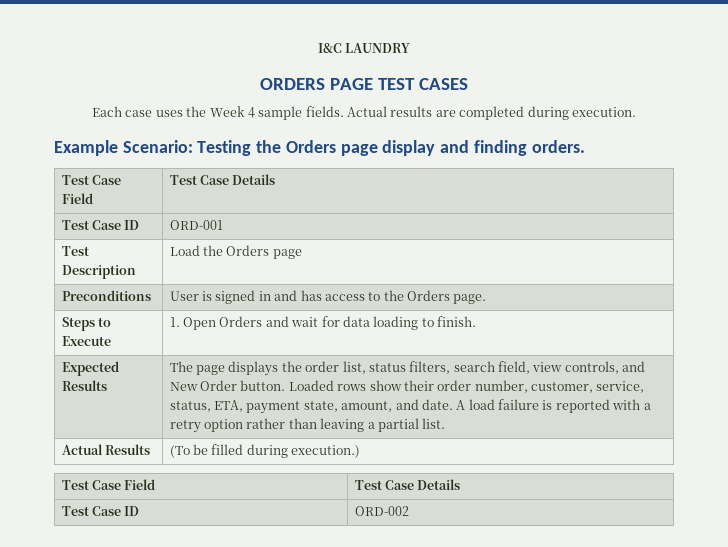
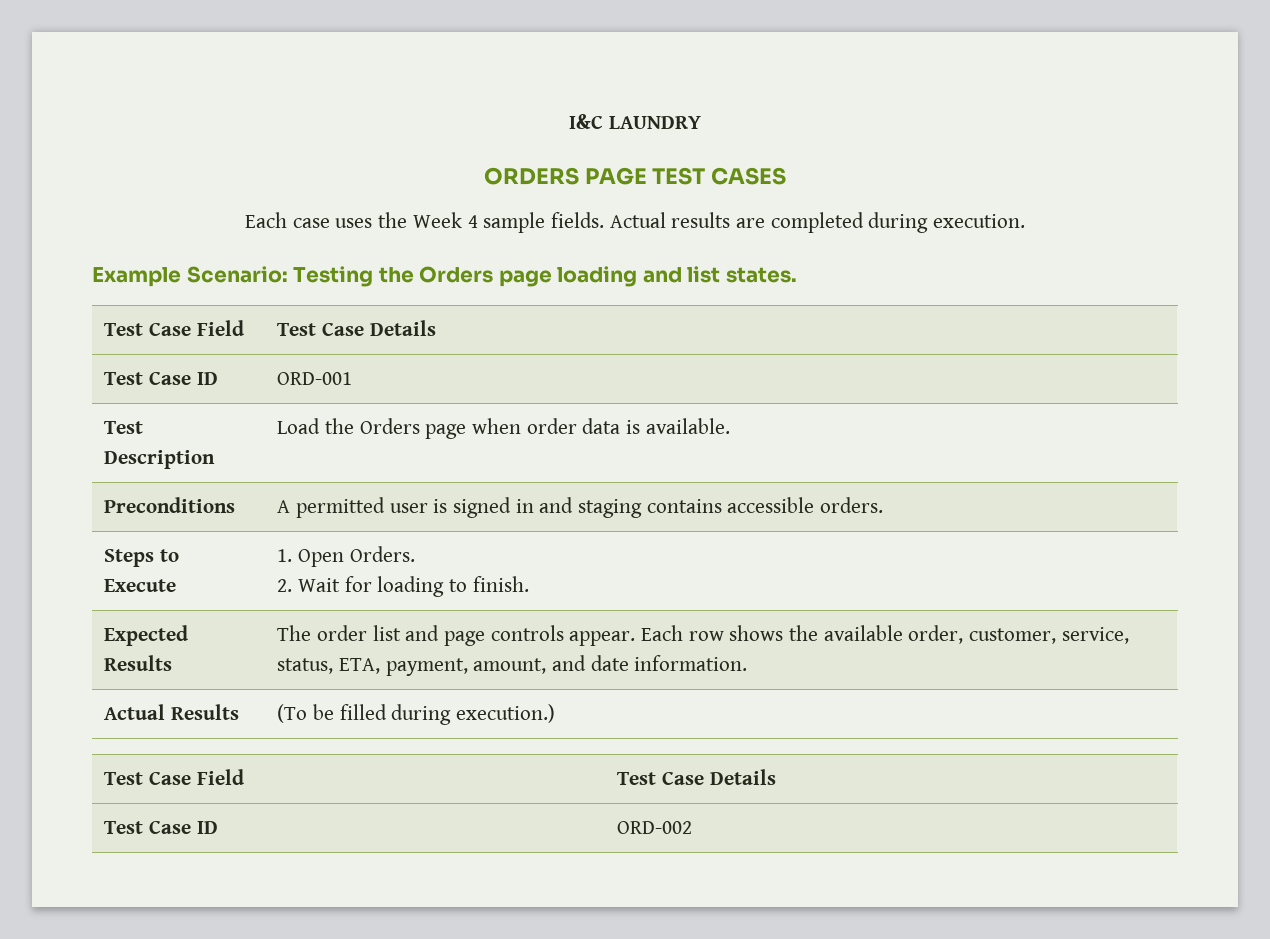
[382,140,585,156] display and finding orders. -> [557,266,797,287] loading and list states.
[61,290,151,301] [169,290,487,304] // Preconditions | User is signed in and has access to the Orders page. -> [472,418,730,434] [104,497,236,513] [277,497,884,518] when order data is available. // Preconditions | A permitted user is signed in and staging contains accessible orders.
[219,316,370,327] Orders and wait for data -> [349,546,415,562] [277,576,372,592] Orders. // 2. Wait for
[196,361,646,376] [169,380,645,393] [169,399,651,414] [169,418,446,433] page displays the order list, status filters, search field, view controls, and New Order button. Loaded rows show their order number, customer, service, status, ETA, payment state, amount, and date. A load failure is reported with a retry option rather than leaving a partial list. -> [317,625,1129,646] [277,655,748,676] order list and page controls appear. Each row shows the available order, customer, service, status, ETA, payment, amount, and date information.

